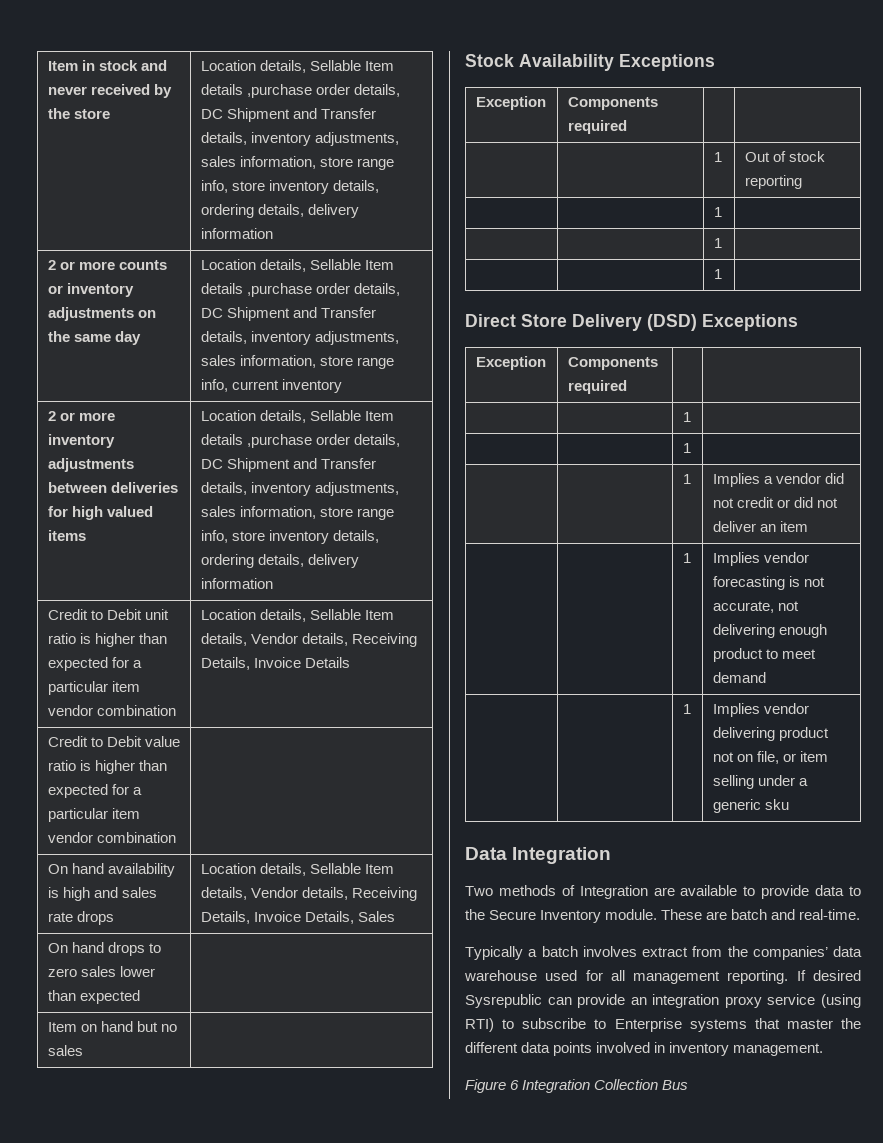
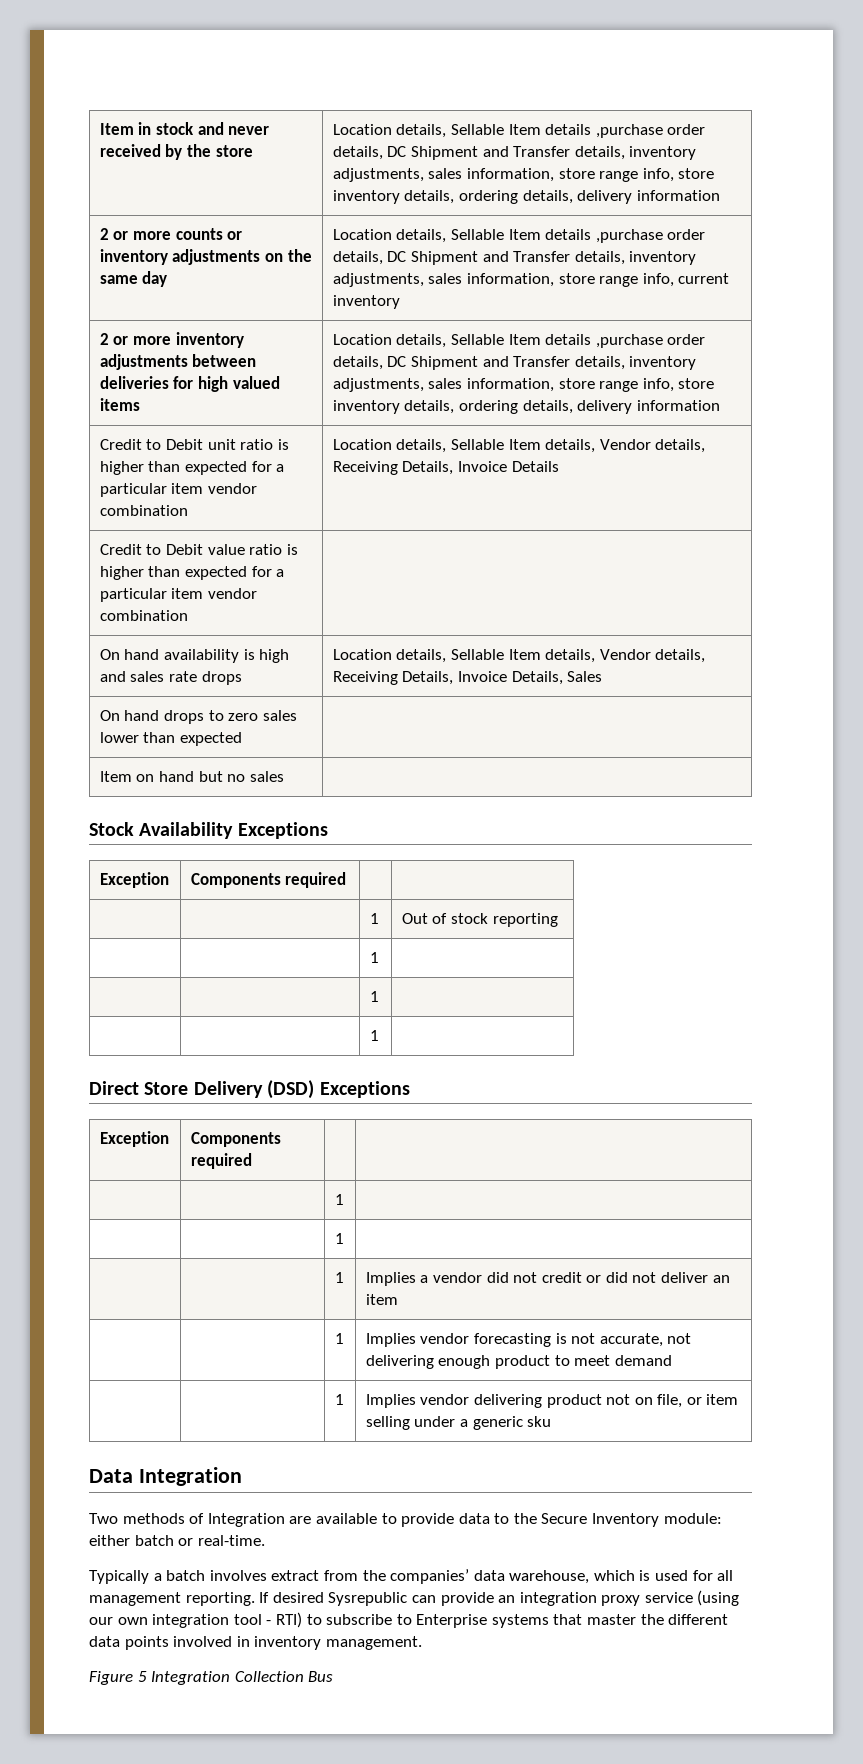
[605,909,796,920] module. These are batch and -> [663,1513,722,1524] [89,1535,194,1546] module: either batch or
[464,970,537,981] warehouse -> [509,1570,651,1584] warehouse, which is
(861, 1001) none -> [89,1614,272,1628] our own integration tool -
[510,1080,520,1090] 6 -> [137,1671,147,1682] 5

